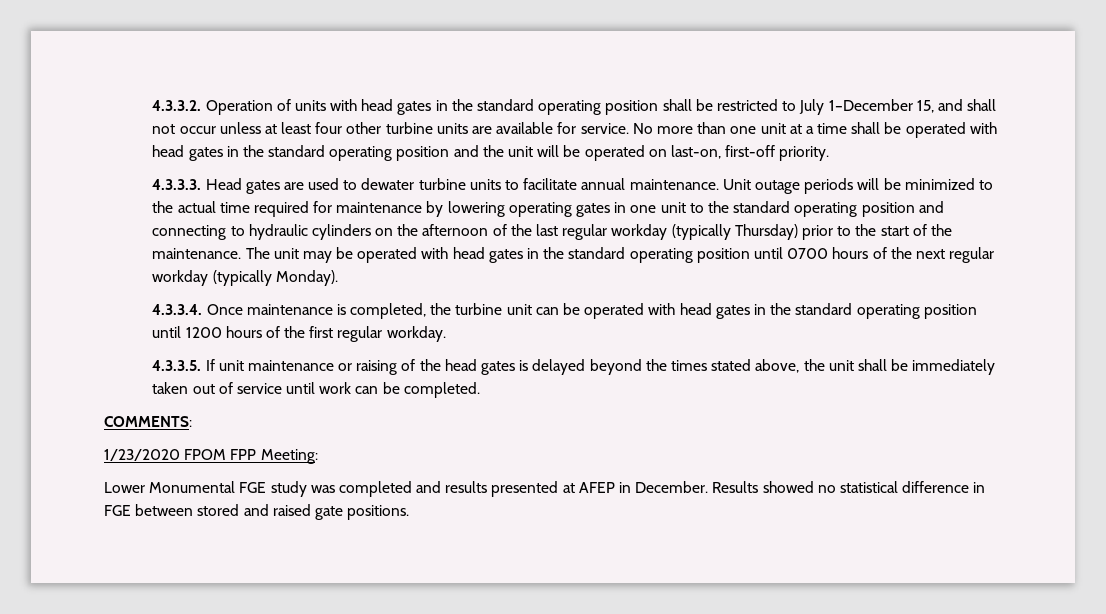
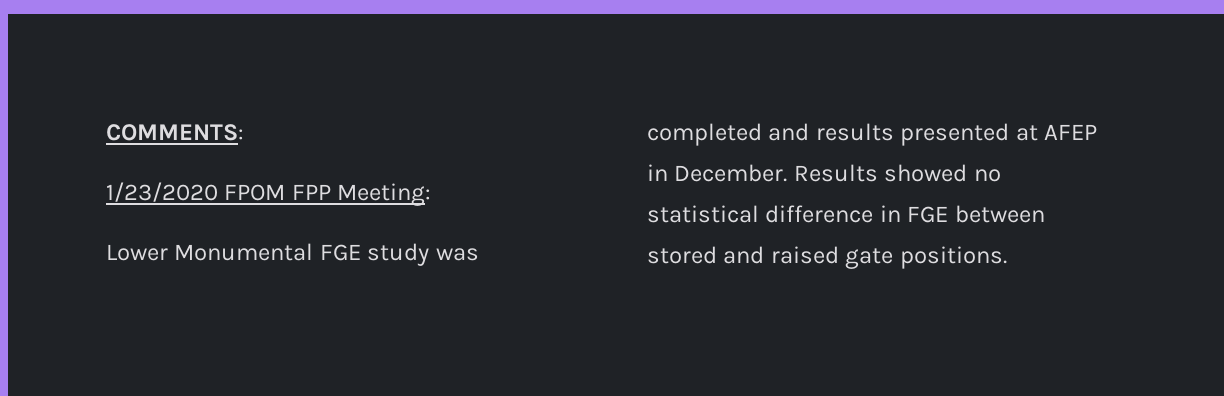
[152,99,997,115] [152,122,997,138] [152,145,830,161] [152,178,993,194] [152,201,944,217] [152,224,952,240] [152,247,995,263] [152,270,338,286] [152,303,977,319] [152,326,446,342] [152,359,996,375] [152,382,480,398] 4.3.3.2. Operation of units with head gates in the standard operating position shall be restricted to July 1–December 15, and shall not occur unless at least four other turbine units are available for service. No more than one unit at a time shall be operated with head gates in the standard operating position and the unit will be operated on last-on, first-off priority. // 4.3.3.3. Head gates are used to dewater turbine units to facilitate annual maintenance. Unit outage periods will be minimized to the actual time required for maintenance by lowering operating gates in one unit to the standard operating position and connecting to hydraulic cylinders on the afternoon of the last regular workday (typically Thursday) prior to the start of the maintenance. The unit may be operated with head gates in the standard operating position until 0700 hours of the next regular workday (typically Monday). // 4.3.3.4. Once maintenance is completed, the turbine unit can be operated with head gates in the standard operating position until 1200 hours of the first regular workday. // 4.3.3.5. If unit maintenance or raising of the head gates is delayed beyond the times stated above, the unit shall be immediately taken out of service until work can be completed. // -> (106, 132) none

